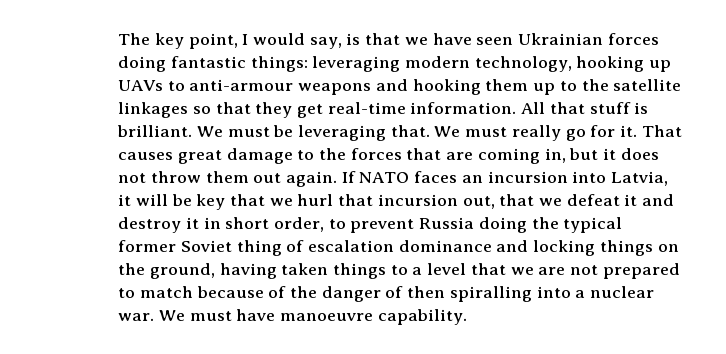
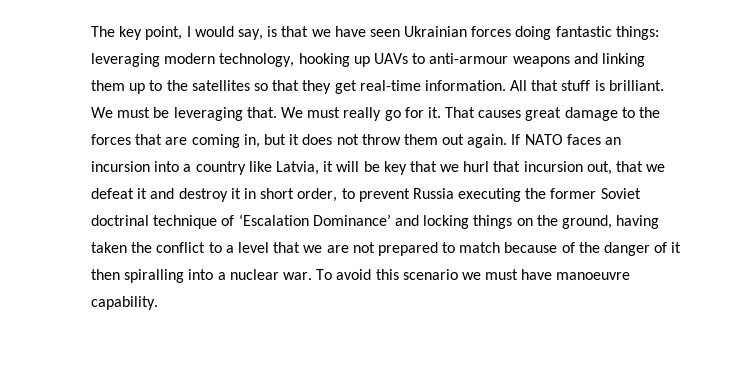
[412,79,481,95] hooking -> [601,53,645,67] linking
[613,79,682,91] [118,102,189,118] satellite linkages -> [191,80,250,91] satellites
(607, 177) none -> [183,161,272,175] a country like
[478,217,623,233] [118,240,492,256] doing the typical former Soviet thing of escalation dominance -> [458,188,641,202] [91,214,391,229] executing the former Soviet doctrinal technique of ‘Escalation Dominance’
[332,263,386,279] things -> [131,242,206,253] the conflict
(404, 292) none -> [671,242,682,253] it
[158,310,185,321] We -> [316,269,481,280] To avoid this scenario we

